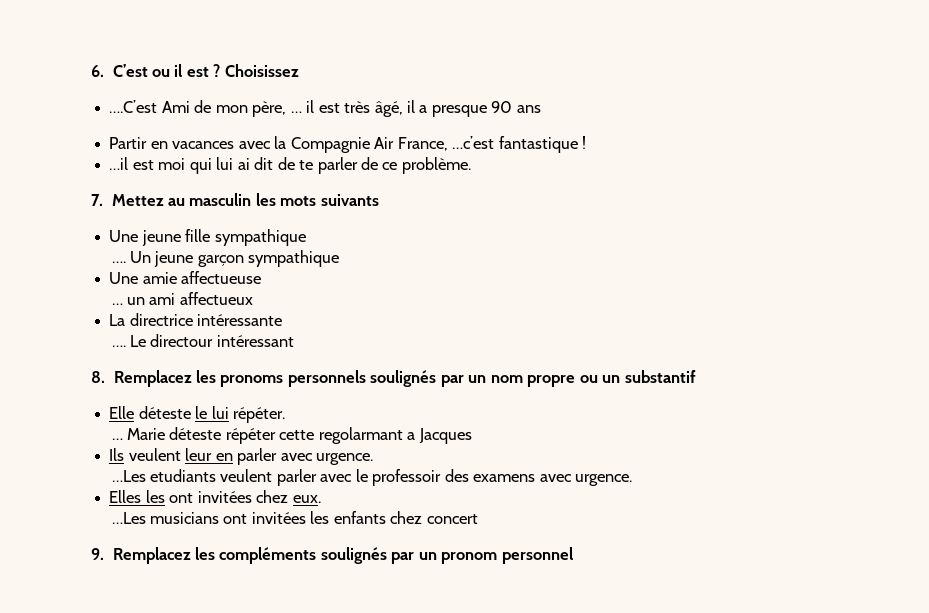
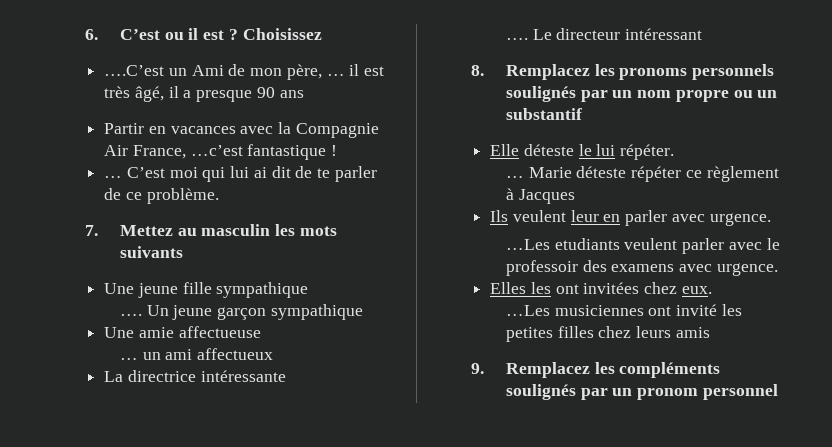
(158, 106) none -> [168,68,187,76] un
[109,157,154,170] …il est -> [104,167,165,178] … C’est
[150,334,214,347] directour -> [556,28,621,40] directeur
[279,427,416,444] cette regolarmant a -> [685,166,779,182] [505,188,514,200] ce règlement à
[150,511,478,524] musicians ont invitées les enfants chez concert -> [554,304,742,316] [505,326,710,342] musiciennes ont invité les petites filles chez leurs amis

